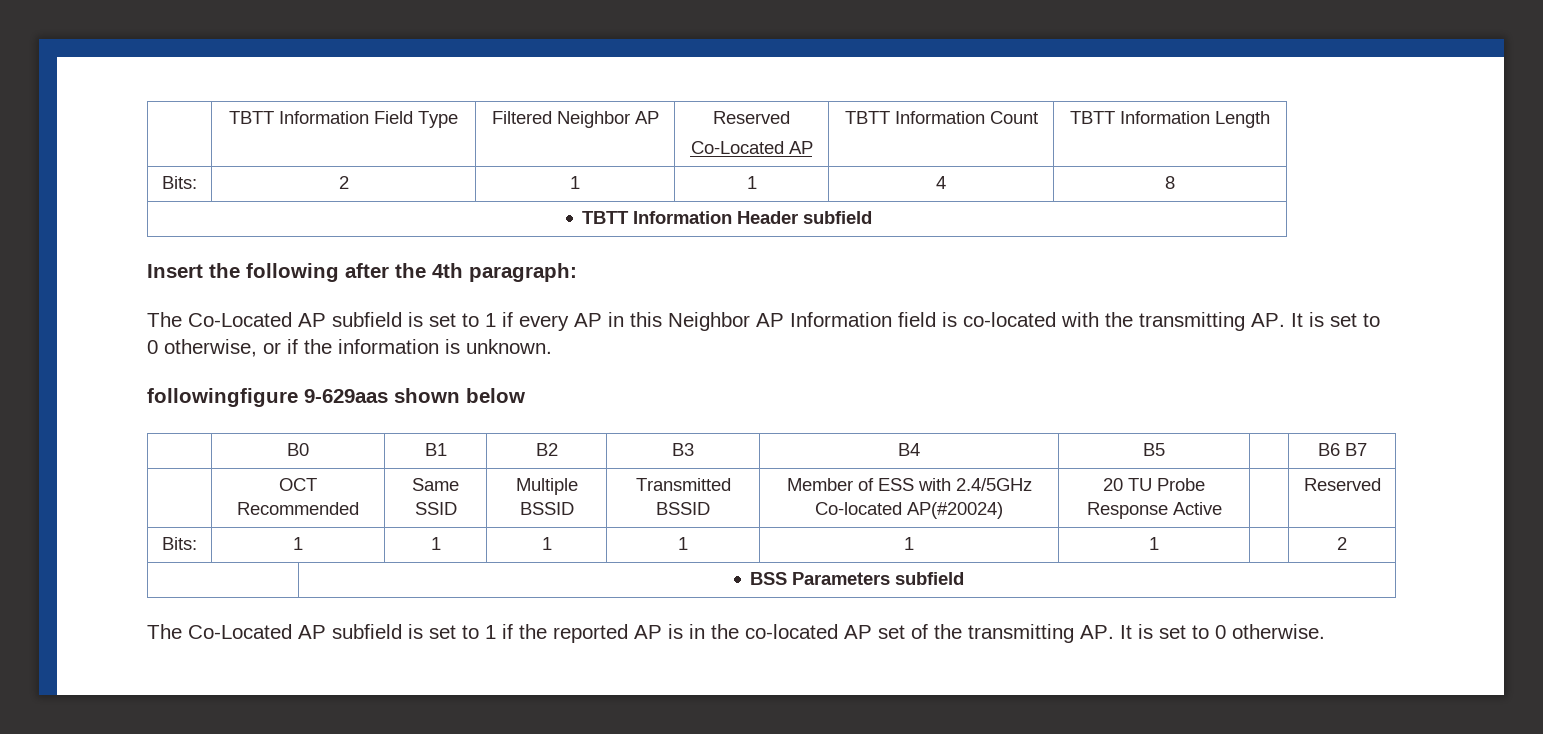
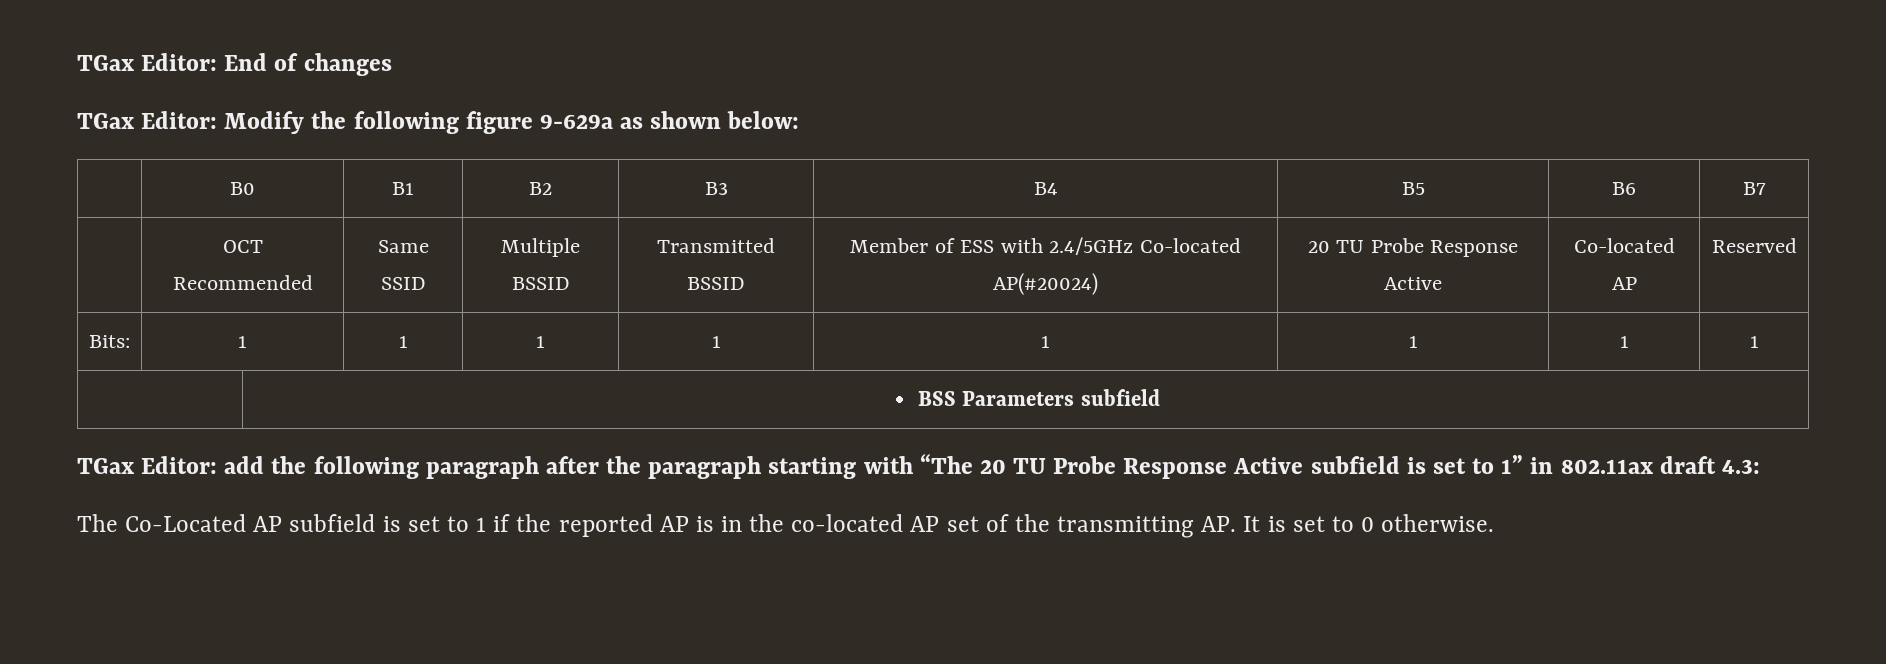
[229,111,458,128] [491,111,659,128] [713,111,790,124] [690,141,813,154] [844,111,1038,124] [1070,111,1270,128] [162,176,197,189] [338,176,349,189] [570,176,580,189] [746,176,757,189] [936,176,946,189] [1165,176,1175,189] [582,211,873,224] [147,263,577,282] [147,312,1380,331] [147,339,552,357] [147,388,525,407] | TBTT Information Field Type | Filtered Neighbor AP | Reserved // Co-Located AP | TBTT Information Count | TBTT Information Length // Bits: | 2 | 1 | 1 | 4 | 8 // TBTT Information Header subfield // Insert the following after the 4th paragraph: // The Co-Located AP subfield is set to 1 if every AP in this Neighbor AP Information field is co-located with the transmitting AP. It is set to 0 otherwise, or if the information is unknown. // followingfigure 9-629aas shown below -> [77,53,392,76] [77,111,800,134] TGax Editor: End of changes // TGax Editor: Modify the following figure 9-629a as shown below:
[1317,443,1340,456] | B6 -> [1612,182,1636,195] B6 |
(1222, 508) none -> [1573,238,1675,253] [1611,277,1637,290] Co-located AP
[1337,537,1347,550] | 2 -> [1619,336,1629,348] [1749,336,1759,348] 1 | 1
(965, 578) none -> [77,454,1760,479] // TGax Editor: add the following paragraph after the paragraph starting with “The 20 TU Probe Response Active subfield is set to 1” in 802.11ax draft 4.3:

